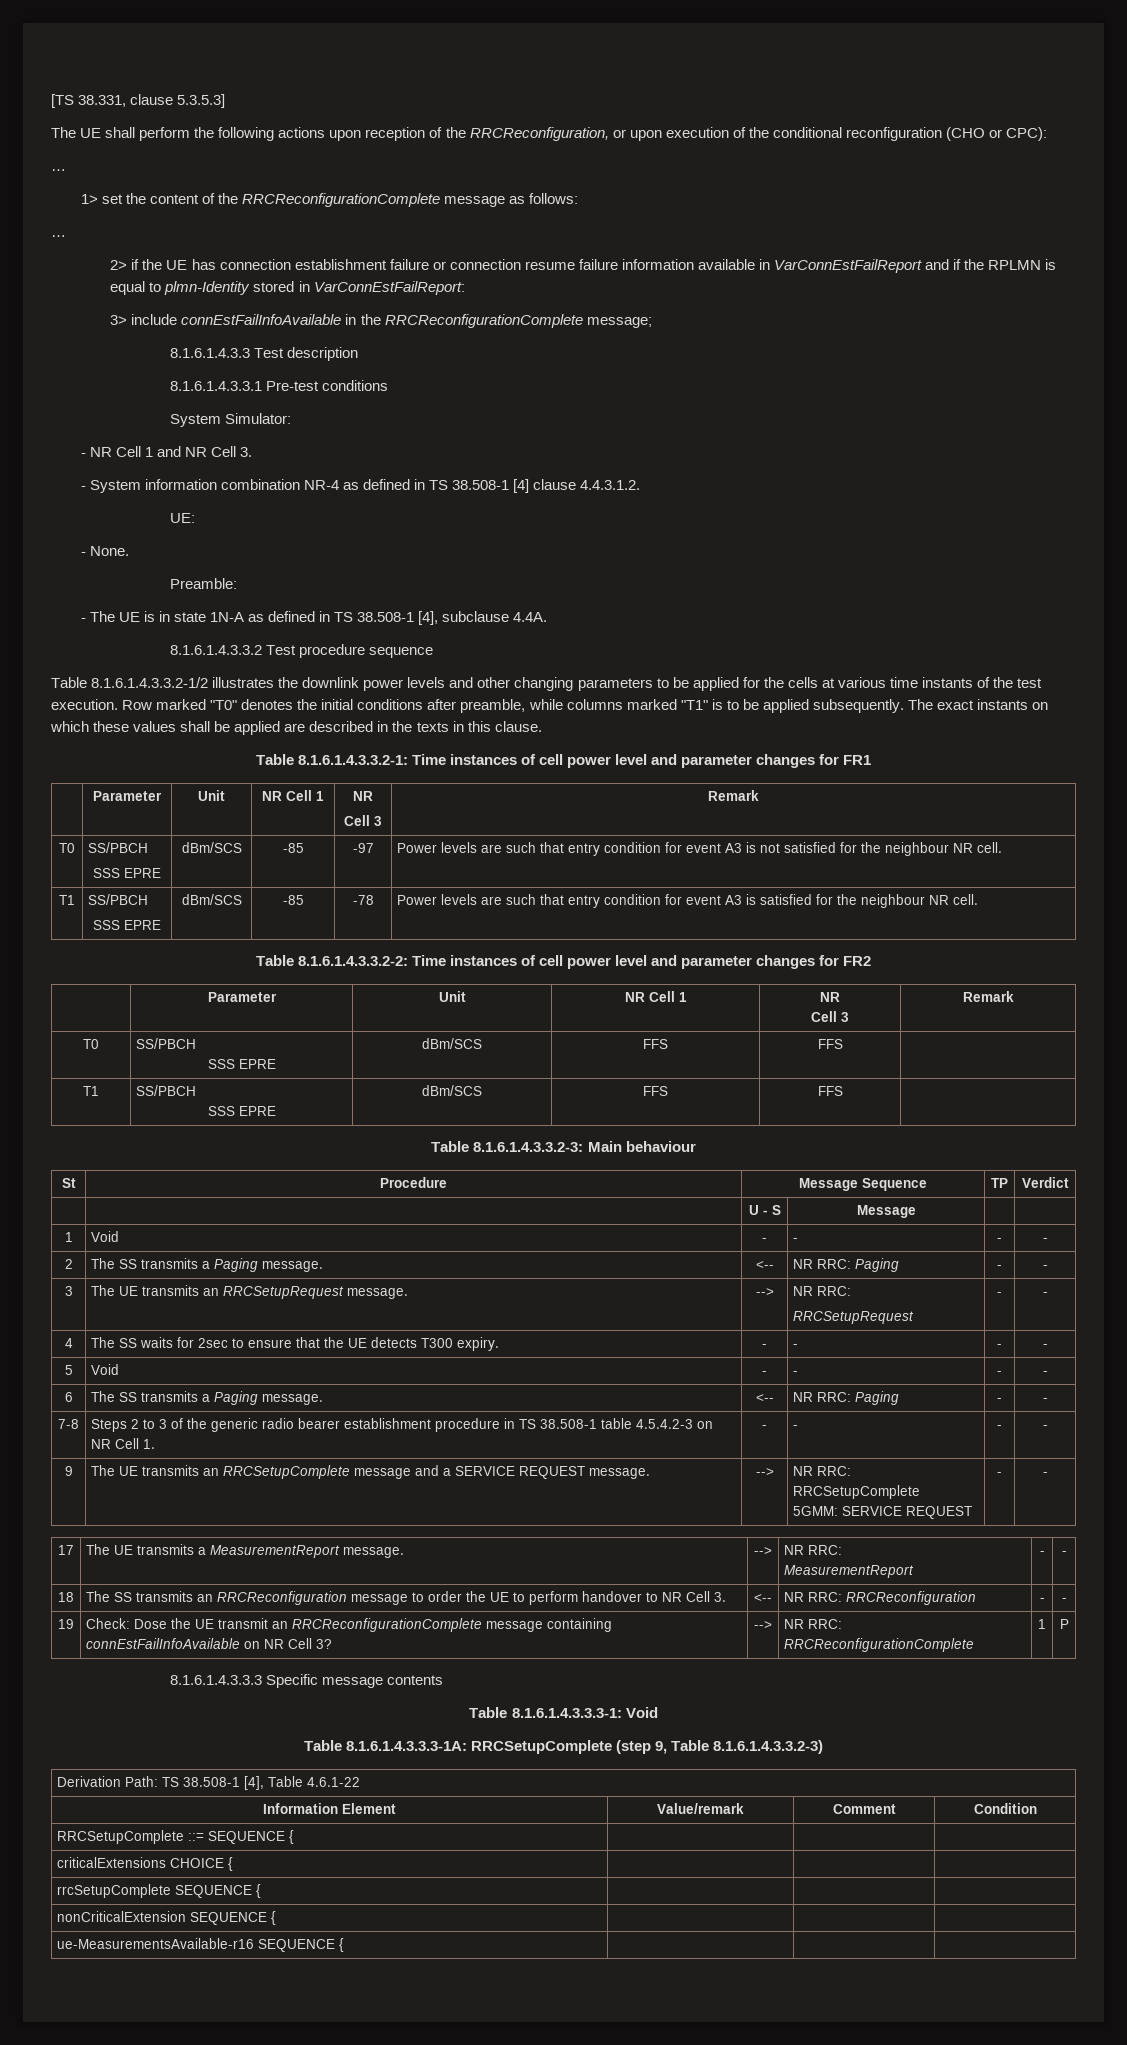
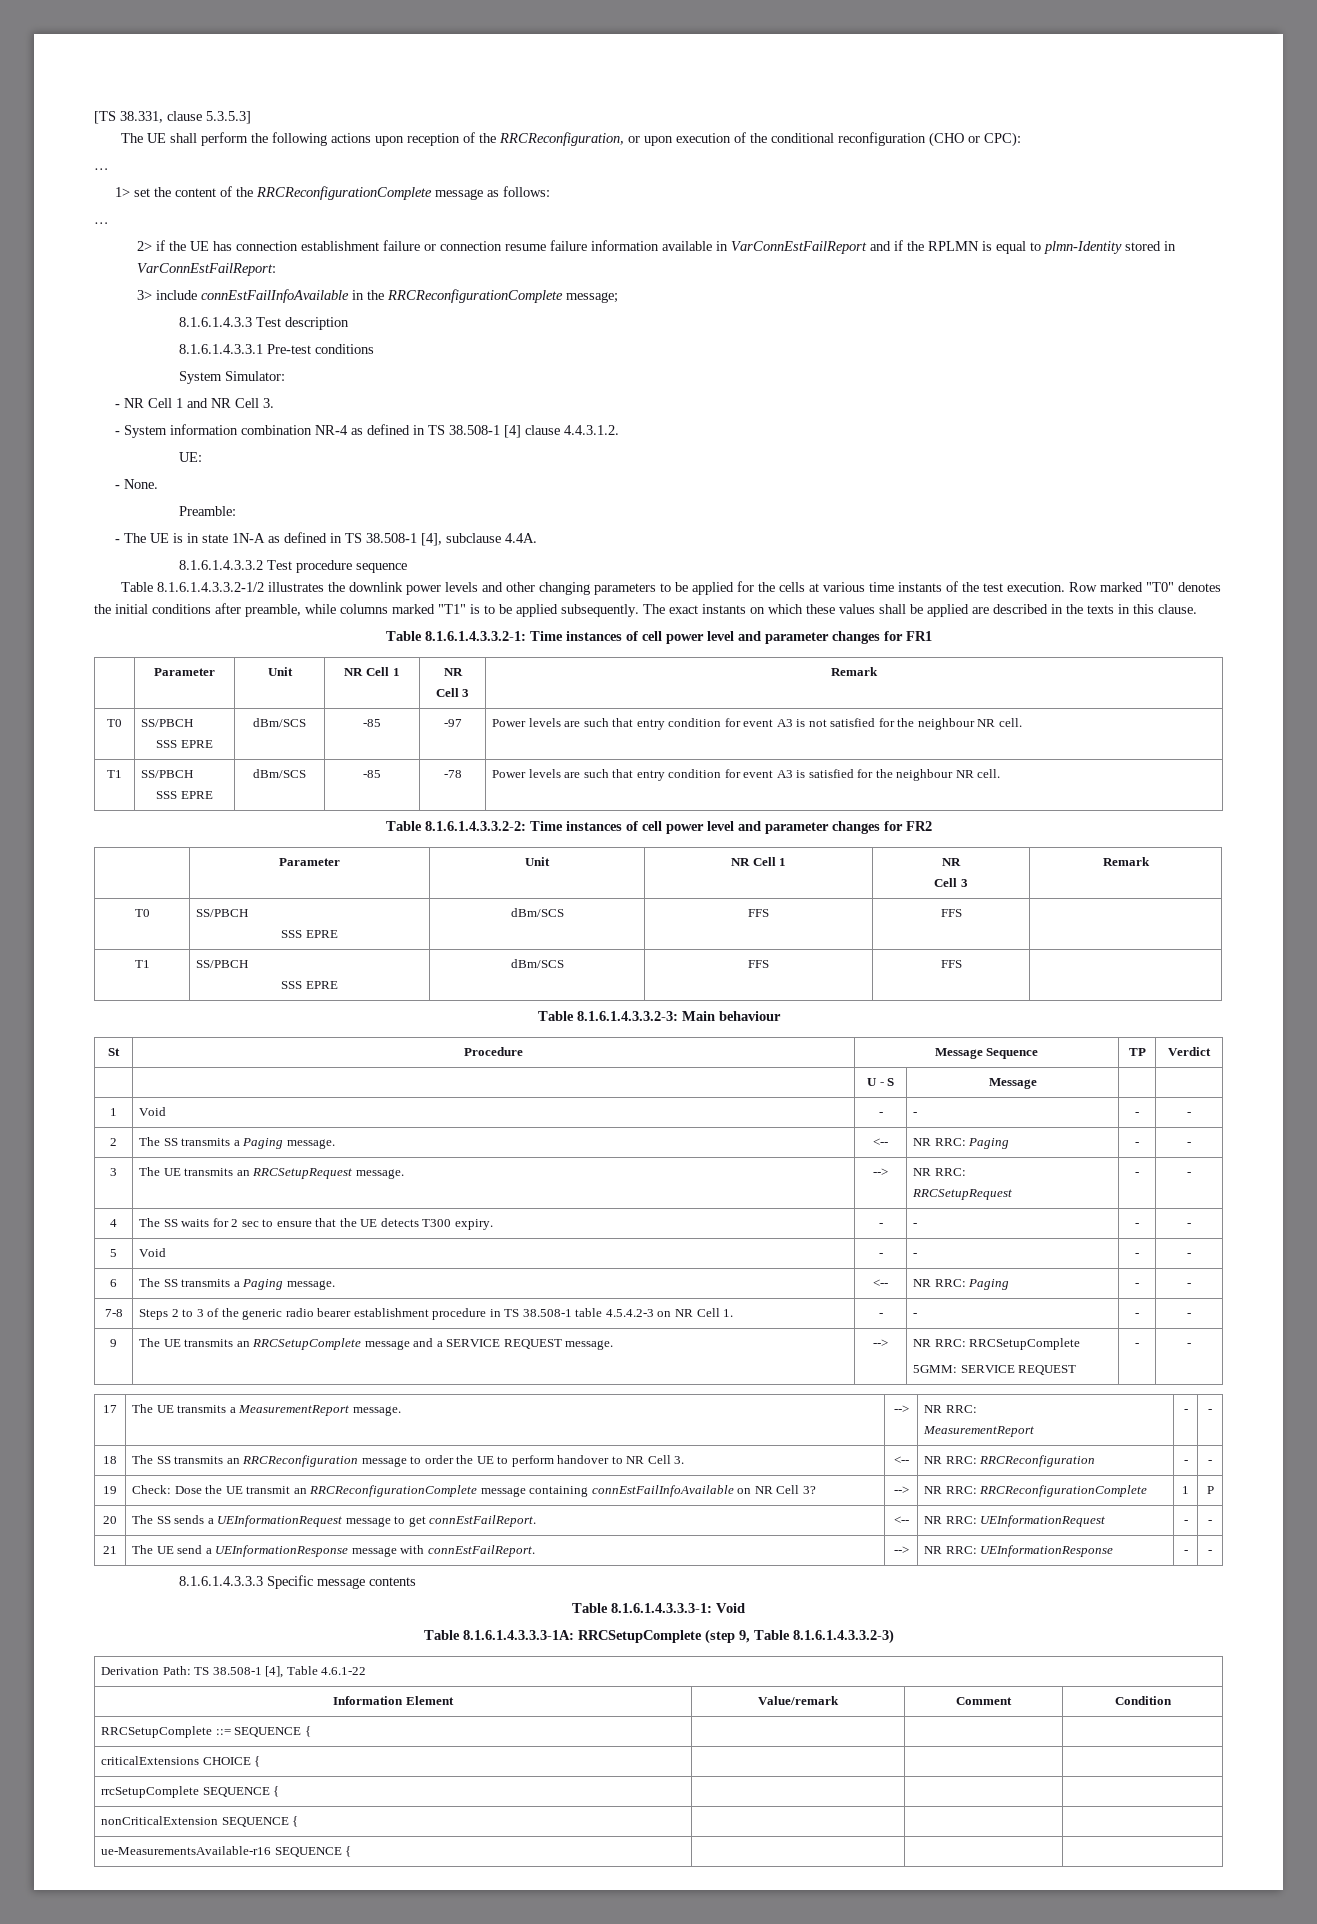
[198,1338,229,1348] 2sec -> [231,1219,259,1227] 2 sec
(1069, 1624) none -> [103,1516,117,1524] [132,1515,537,1527] [893,1516,909,1524] [924,1515,1106,1527] [1183,1520,1188,1524] [1208,1520,1212,1524] [103,1546,117,1554] [132,1545,535,1557] [893,1546,909,1554] [924,1545,1114,1557] [1183,1550,1188,1554] [1208,1550,1212,1554] // 20 | The SS sends a UEInformationRequest message to get connEstFailReport. | <-- | NR RRC: UEInformationRequest | - | - // 21 | The UE send a UEInformationResponse message with connEstFailReport. | --> | NR RRC: UEInformationResponse | - | -

